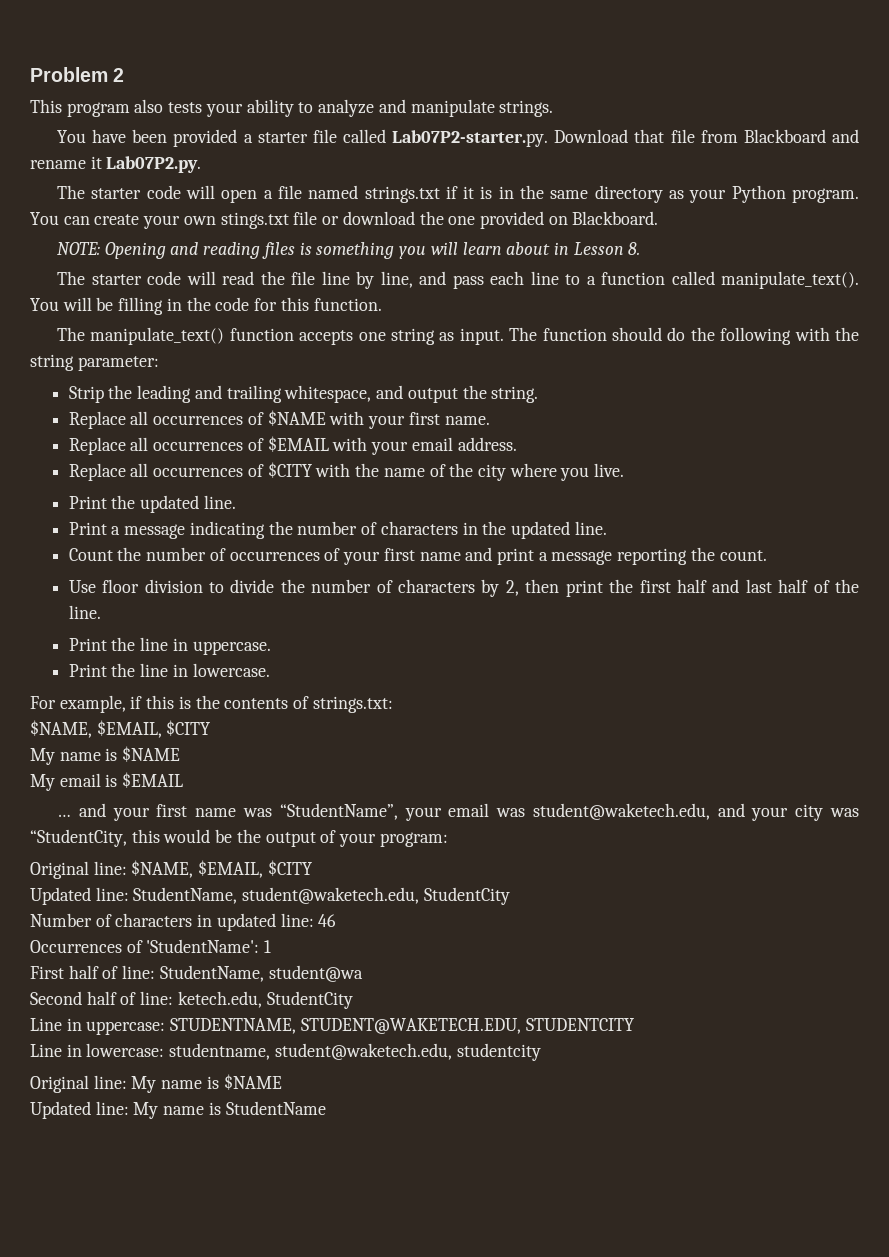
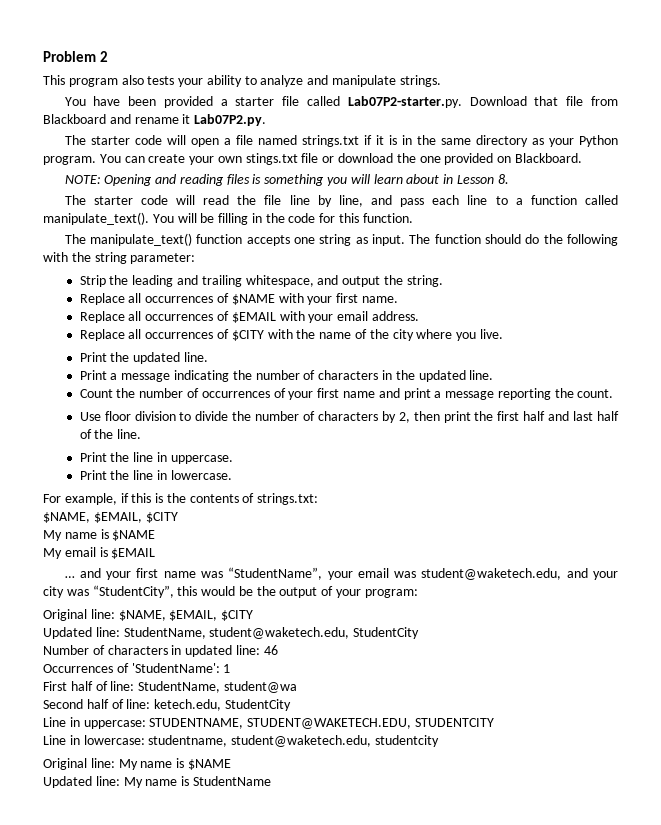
[30,829,127,847] “StudentCity, -> [92,585,174,598] “StudentCity”,

